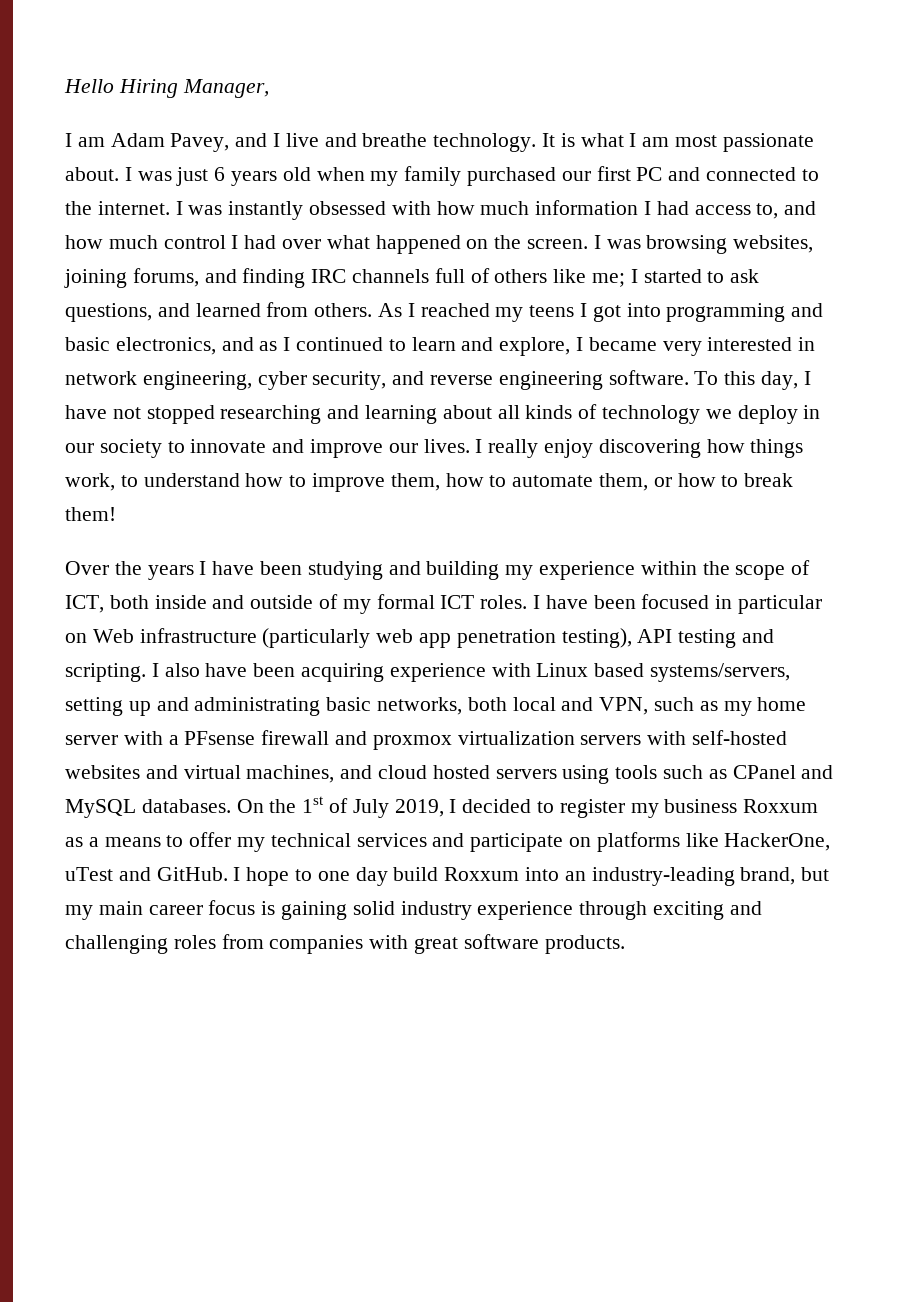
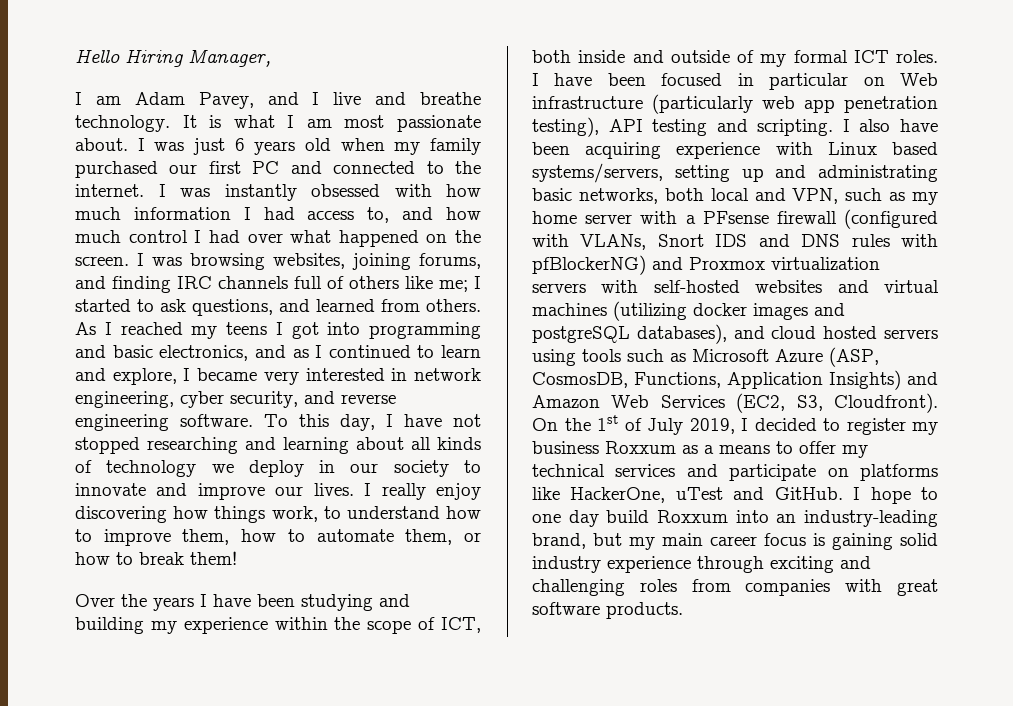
[335,731,452,750] and proxmox -> [844,209,938,229] [532,234,938,250] [532,255,765,275] (configured with VLANs, Snort IDS and DNS rules with pfBlockerNG) and Proxmox
[246,765,335,783] machines, -> [532,301,845,321] [532,324,727,344] machines (utilizing docker images and postgreSQL databases),
[732,765,834,779] [65,799,231,818] CPanel and MySQL databases. -> [692,347,879,367] [532,370,938,390] [532,393,938,413] Microsoft Azure (ASP, CosmosDB, Functions, Application Insights) and Amazon Web Services (EC2, S3, Cloudfront).

